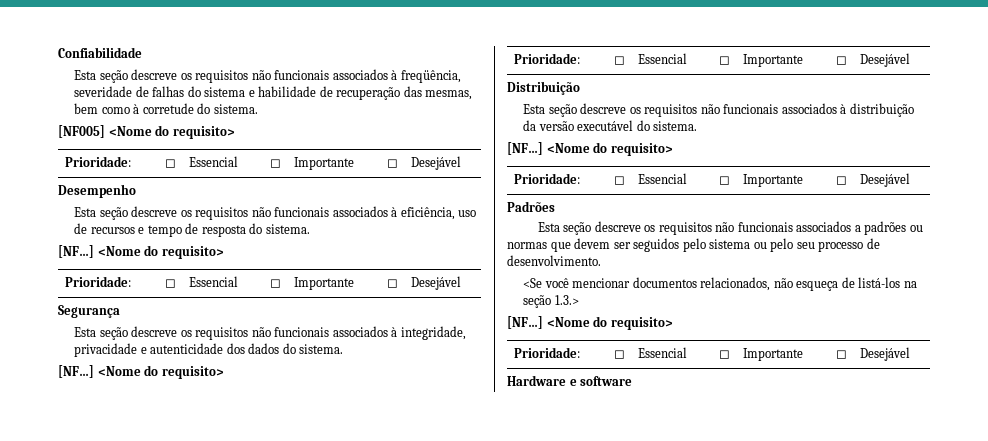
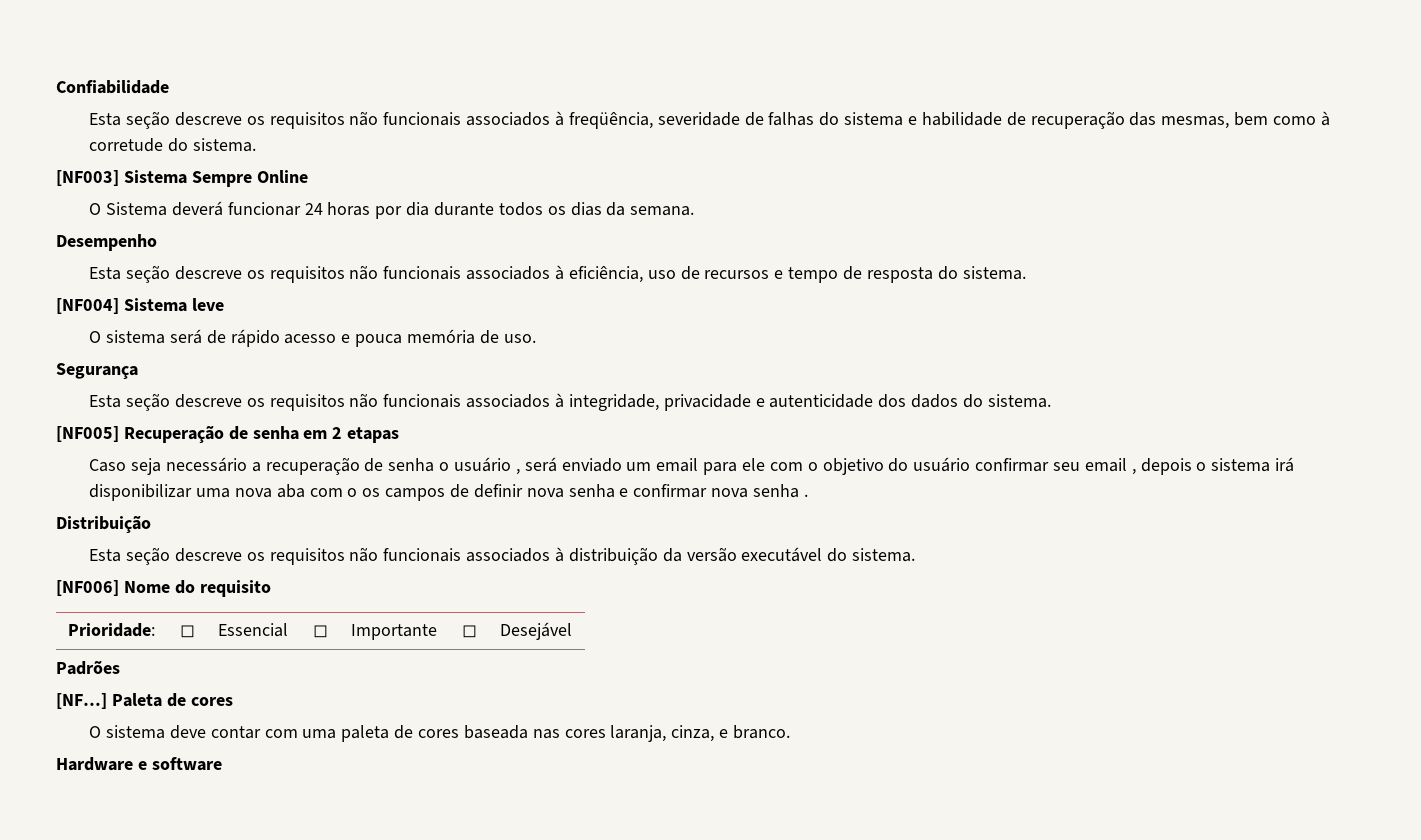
[58,125,235,139] [65,156,132,167] [164,159,176,168] [189,156,239,167] [269,159,281,168] [294,157,355,170] [386,159,398,168] [411,156,462,170] [NF005] <Nome do requisito> // Prioridade: | ◻ | Essencial | ◻ | Importante | ◻ | Desejável -> [56,170,308,187] [89,201,695,219] [NF003] Sistema Sempre Online // O Sistema deverá funcionar 24 horas por dia durante todos os dias da semana.
[58,245,224,259] [65,276,132,287] [164,279,176,288] [189,276,239,287] [269,279,281,288] [294,277,355,290] [386,279,398,288] [411,276,462,290] [NF…] <Nome do requisito> // Prioridade: | ◻ | Essencial | ◻ | Importante | ◻ | Desejável -> [56,298,224,314] [89,329,536,347] [NF004] Sistema leve // O sistema será de rápido acesso e pouca memória de uso.
[58,365,224,379] [514,53,581,64] [613,56,625,65] [638,53,688,64] [718,56,730,65] [743,54,804,67] [835,56,847,65] [860,53,911,67] [NF…] <Nome do requisito> // Prioridade: | ◻ | Essencial | ◻ | Importante | ◻ | Desejável -> [56,425,400,444] [89,457,1295,475] [89,484,808,501] [NF005] Recuperação de senha em 2 etapas // Caso seja necessário a recuperação de senha o usuário , será enviado um email para ele com o objetivo do usuário confirmar seu email , depois o sistema irá disponibilizar uma nova aba com o os campos de definir nova senha e confirmar nova senha .
[507,142,673,156] [NF…] <Nome do requisito> -> [56,580,271,597] [NF006] Nome do requisito
[537,221,923,235] [507,238,880,252] [507,255,601,266] [523,277,917,291] [523,295,579,308] [507,316,673,330] [514,347,581,358] [613,350,625,359] [638,347,688,358] [718,350,730,359] [743,348,804,361] [835,350,847,359] [860,347,911,361] Esta seção descreve os requisitos não funcionais associados a padrões ou normas que devem ser seguidos pelo sistema ou pelo seu processo de desenvolvimento. // <Se você mencionar documentos relacionados, não esqueça de listá-los na seção 1.3.> // [NF…] <Nome do requisito> // Prioridade: | ◻ | Essencial | ◻ | Importante | ◻ | Desejável -> [56,693,233,709] [89,725,790,742] [NF…] Paleta de cores // O sistema deve contar com uma paleta de cores baseada nas cores laranja, cinza, e branco.

